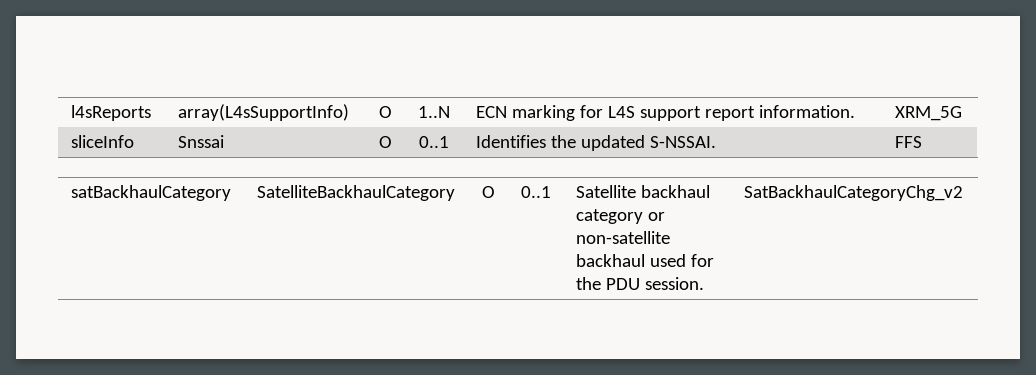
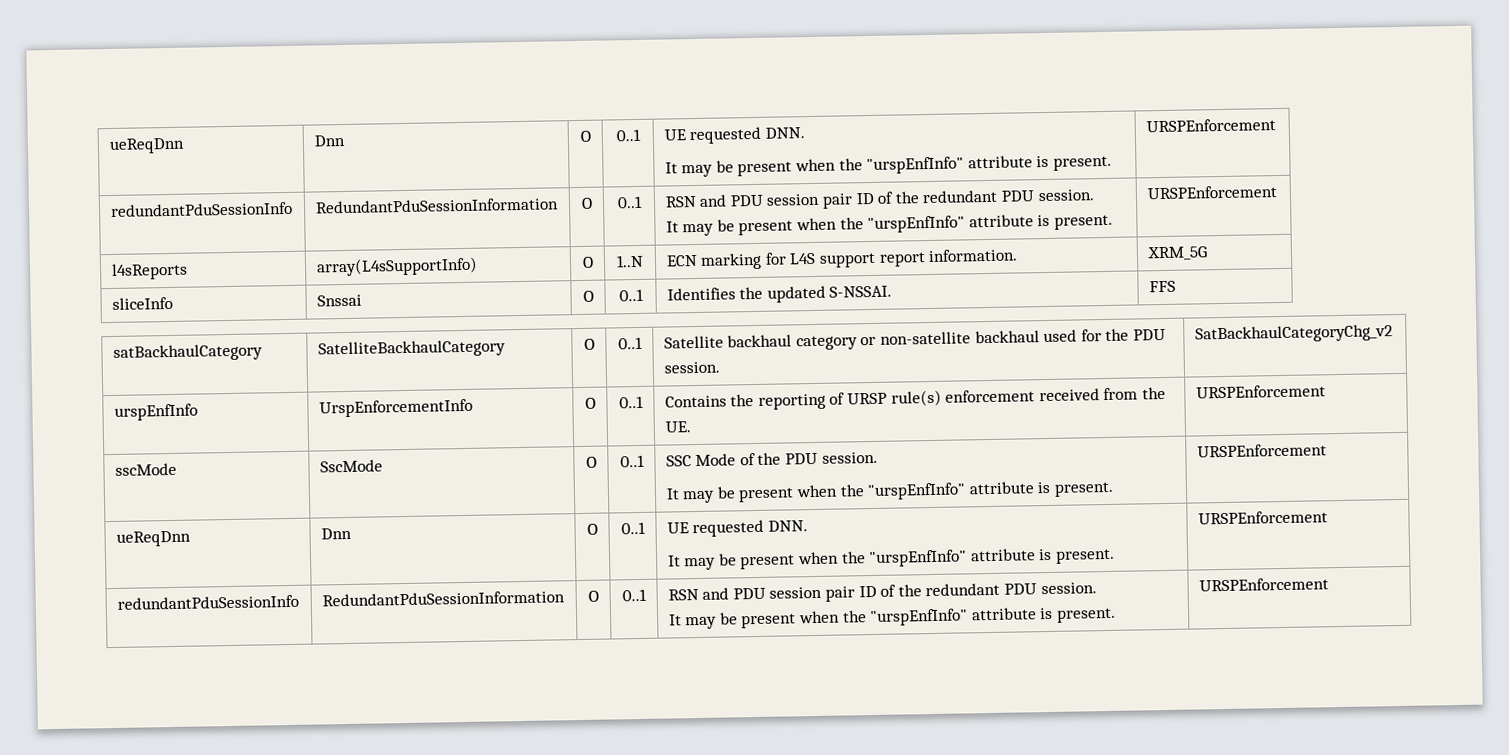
(70, 113) none -> [108,137,185,155] [313,134,345,147] [579,130,591,142] [615,128,641,142] [663,126,805,145] [664,155,1112,178] [1145,118,1276,133] [109,201,293,217] [314,197,559,214] [580,197,593,209] [616,195,643,209] [664,189,1095,209] [665,214,1113,237] [1146,185,1277,200] ueReqDnn | Dnn | O | 0..1 | UE requested DNN. // It may be present when the "urspEnfInfo" attribute is present. | URSPEnforcement // redundantPduSessionInfo | RedundantPduSessionInformation | O | 0..1 | RSN and PDU session pair ID of the redundant PDU session. // It may be present when the "urspEnfInfo" attribute is present. | URSPEnforcement //
(963, 193) none -> [113,403,198,421] [318,398,473,418] [584,397,596,409] [618,395,644,409] [664,386,1166,410] [664,421,691,433] [1195,384,1326,399] [114,462,177,476] [319,459,383,473] [585,456,597,468] [619,454,645,468] [665,451,878,467] [665,481,1114,504] [1196,443,1327,458] [115,530,191,547] [320,527,352,540] [586,523,598,535] [620,521,646,535] [666,519,808,538] [667,548,1115,571] [1197,510,1328,525] [116,594,299,610] [321,590,565,607] [587,590,599,602] [621,588,647,602] [667,582,1097,602] [668,607,1116,630] [1198,577,1329,592] // urspEnfInfo | UrspEnforcementInfo | O | 0..1 | Contains the reporting of URSP rule(s) enforcement received from the UE. | URSPEnforcement // sscMode | SscMode | O | 0..1 | SSC Mode of the PDU session. // It may be present when the "urspEnfInfo" attribute is present. | URSPEnforcement // ueReqDnn | Dnn | O | 0..1 | UE requested DNN. // It may be present when the "urspEnfInfo" attribute is present. | URSPEnforcement // redundantPduSessionInfo | RedundantPduSessionInformation | O | 0..1 | RSN and PDU session pair ID of the redundant PDU session. // It may be present when the "urspEnfInfo" attribute is present. | URSPEnforcement

